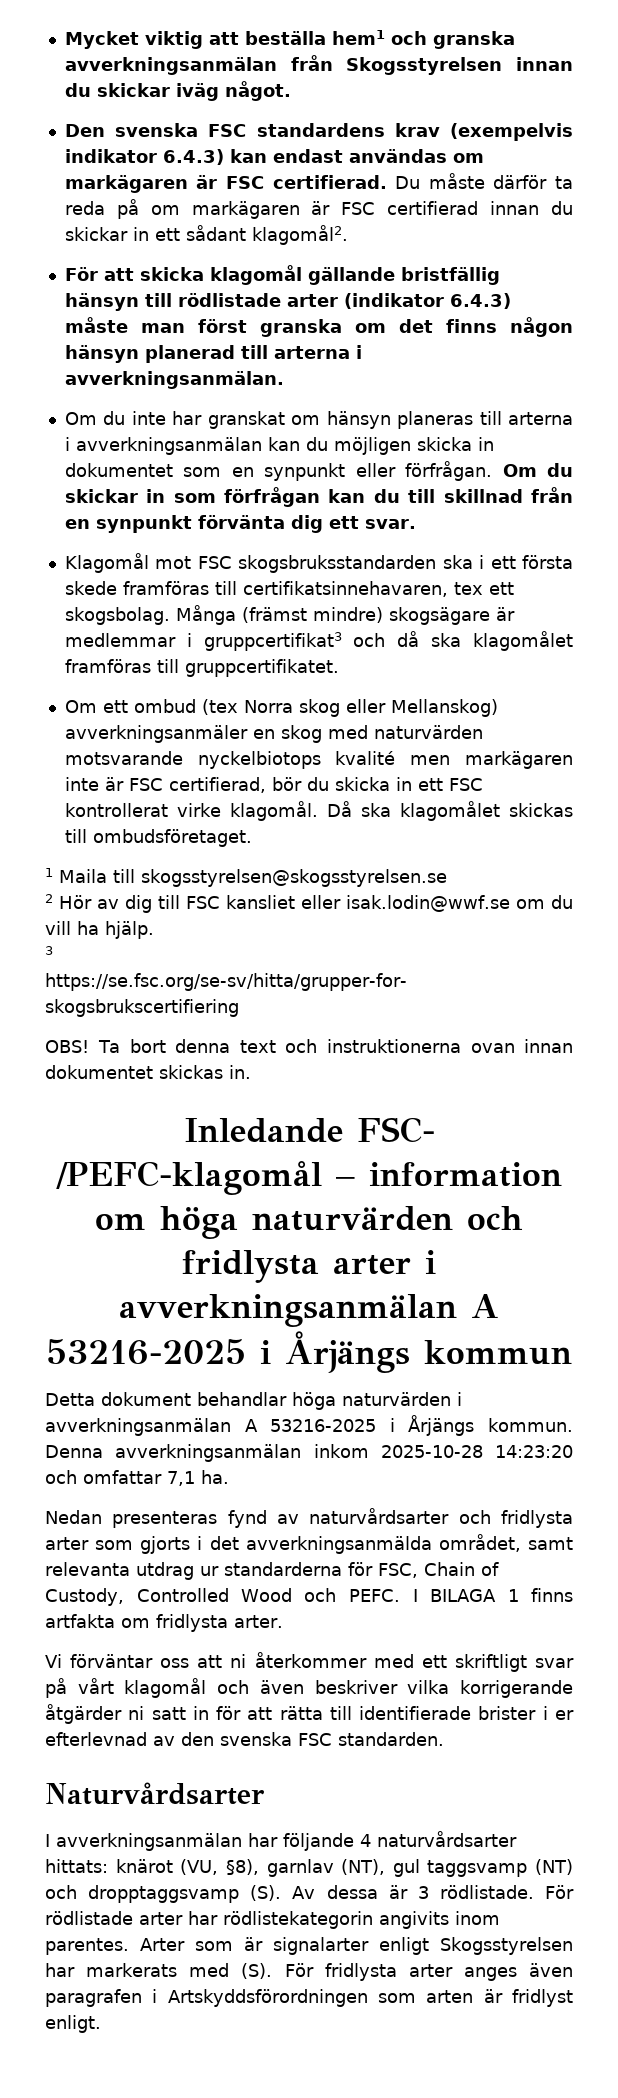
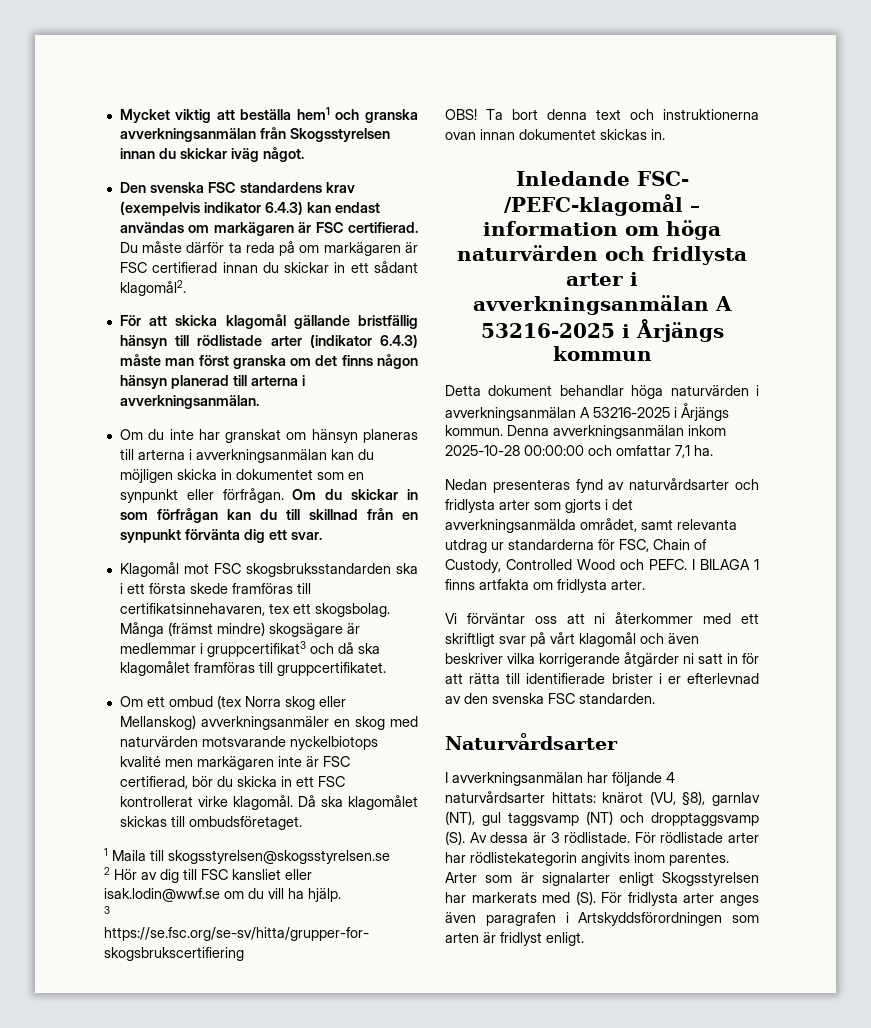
[495,1445,573,1458] 14:23:20 -> [524,445,584,456] 00:00:00

